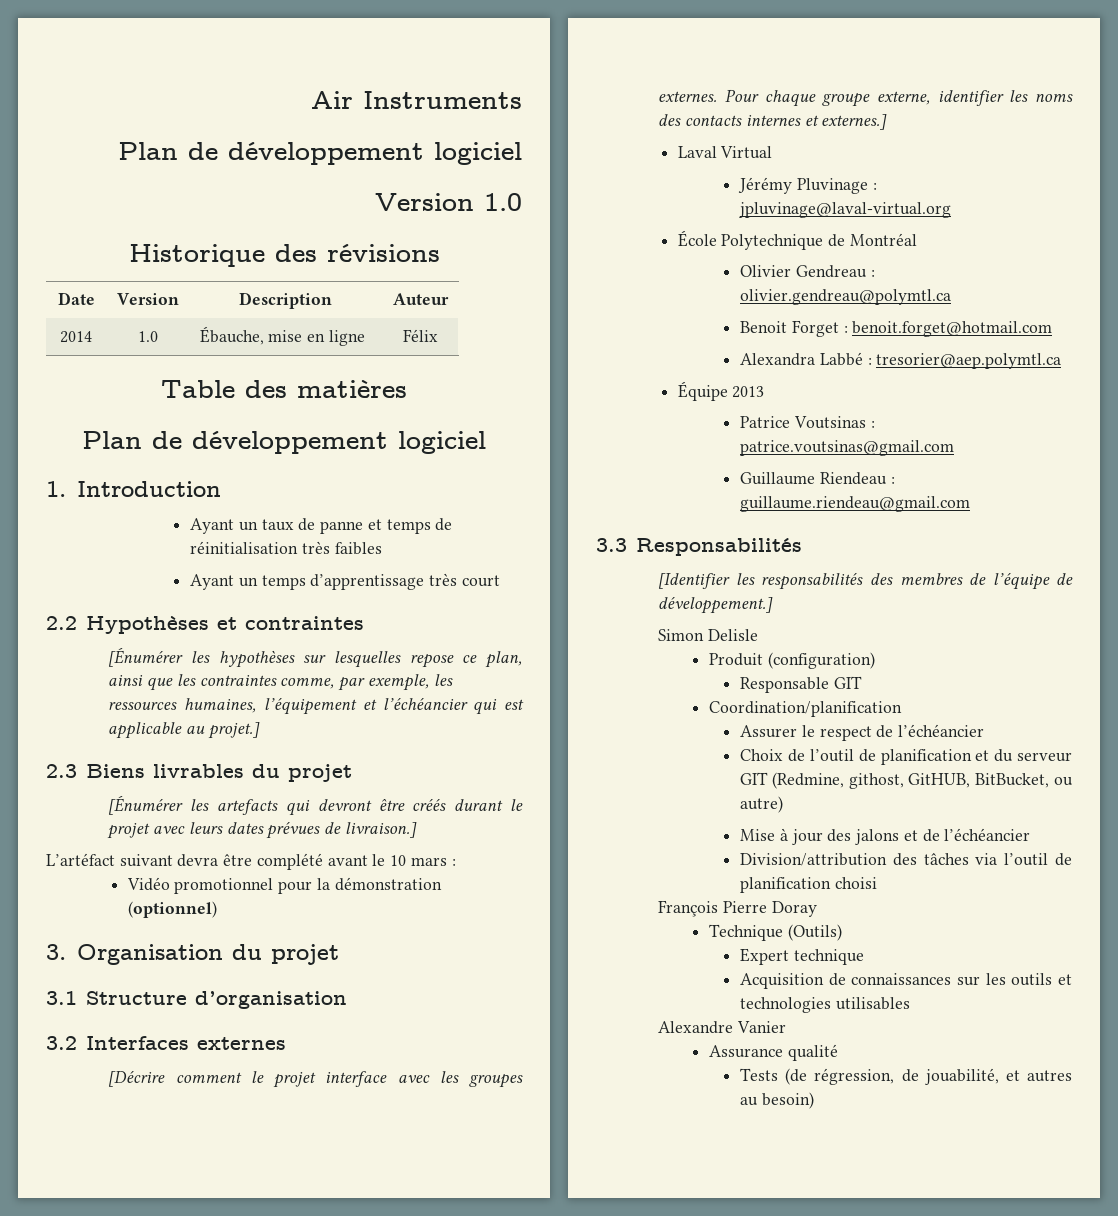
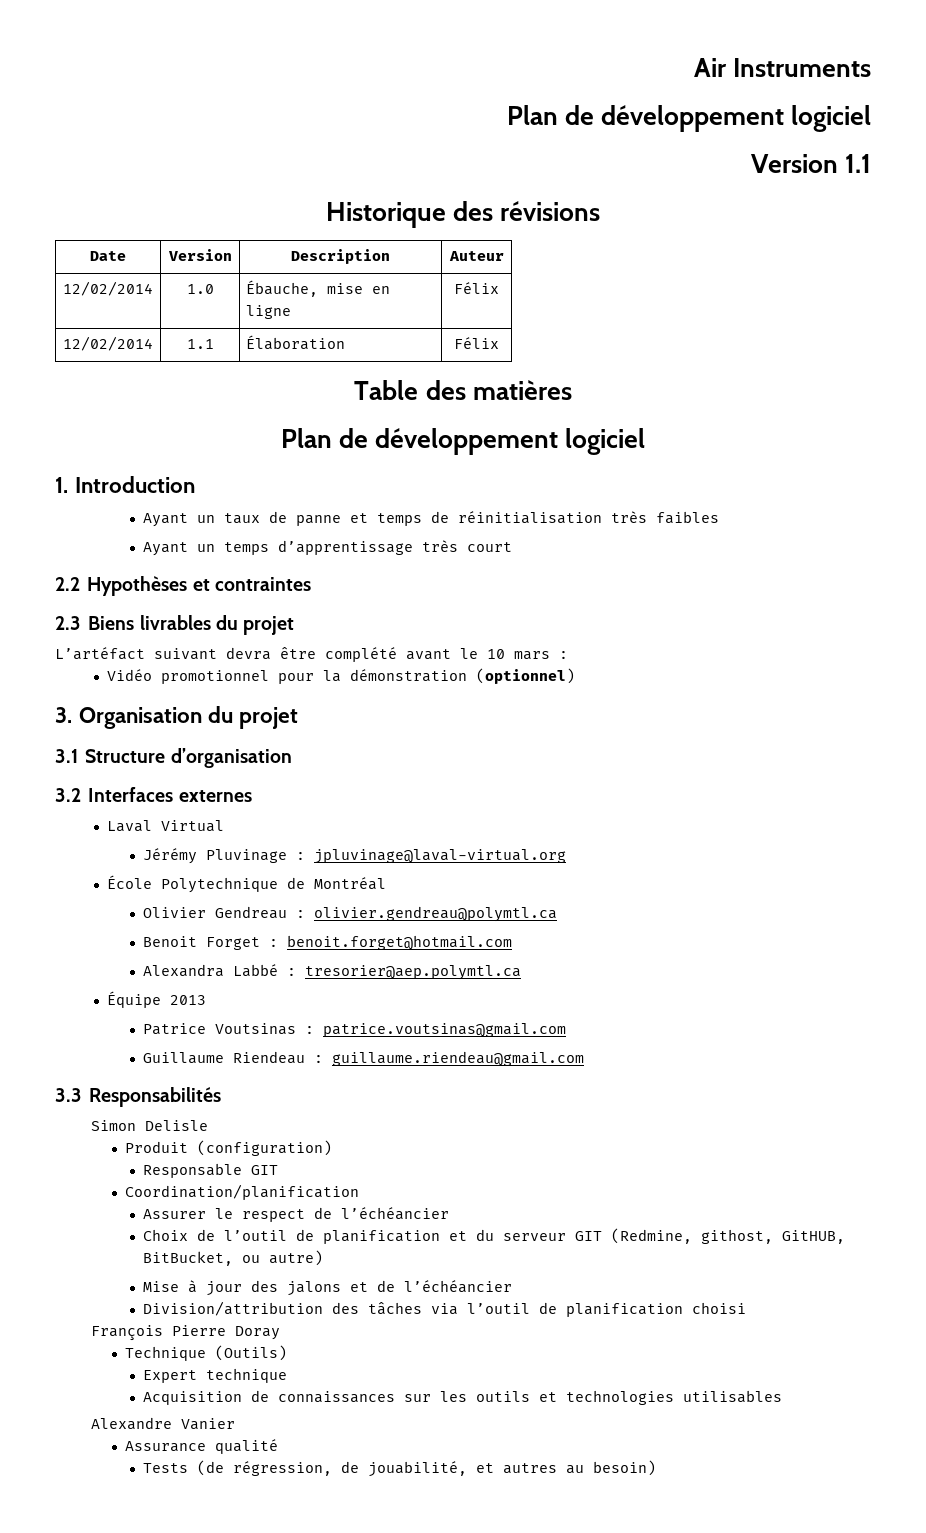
[484,193,522,211] 1.0 -> [845,154,871,173] 1.1
[60,331,92,343] 2014 -> [63,281,153,296] 12/02/2014
(438, 335) none -> [63,336,153,351] [186,339,214,349] [246,335,346,350] [454,337,499,349] // 12/02/2014 | 1.1 | Élaboration | Félix
[108,647,522,668] [108,674,453,691] [108,698,524,715] [108,722,260,739] // [Énumérer les hypothèses sur lesquelles repose ce plan, ainsi que les contraintes comme, par exemple, les ressources humaines, l’équipement et l’échéancier qui est applicable au projet.] -> (311, 584) none
[108,795,523,816] [107,822,417,839] // [Énumérer les artefacts qui devront être créés durant le projet avec leurs dates prévues de livraison.] -> (295, 625) none
[108,1071,523,1088] [658,89,1073,107] [658,114,888,130] // [Décrire comment le projet interface avec les groupes externes. Pour chaque groupe externe, identifier les noms des contacts internes et externes.] -> (252, 796) none
[658,573,1073,590] [658,597,774,614] // [Identifier les responsabilités des membres de l’équipe de développement.] -> (222, 1097) none

